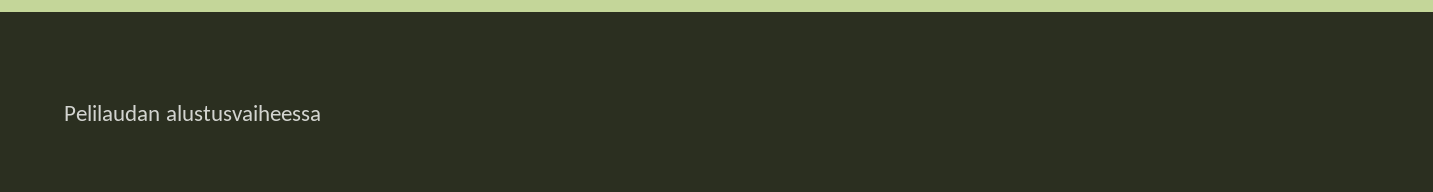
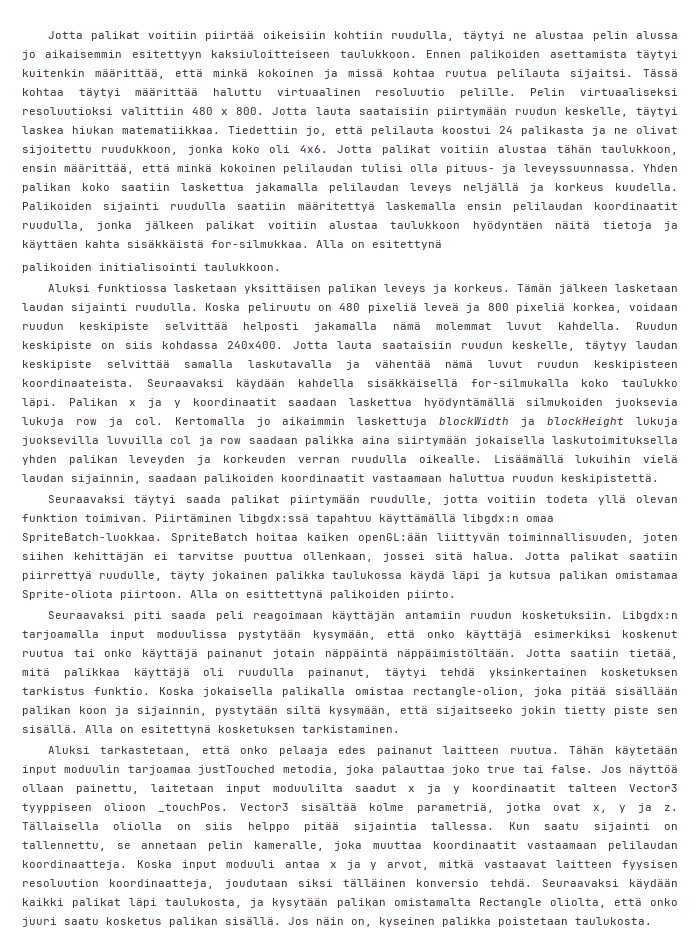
[64,105,322,121] Pelilaudan alustusvaiheessa -> [47,31,678,41] [22,50,678,60] [22,69,678,79] [22,88,678,98] [22,107,678,117] [22,126,678,136] [22,145,679,155] [22,164,678,174] [22,183,678,193] [22,202,678,212] [22,221,678,231] [22,240,442,250] [22,263,281,273] [47,284,678,294] [22,303,678,313] [22,322,678,332] [22,341,679,351] [22,360,678,370] [22,379,678,389] [22,398,678,408] [22,417,678,427] [22,436,678,446] [22,455,678,465] [22,474,659,484] [47,495,678,505] [22,514,554,524] [22,533,678,543] [22,552,678,562] [22,571,678,581] [22,590,456,600] [47,611,678,621] [22,630,679,640] [22,649,679,659] [22,668,678,678] [22,687,678,697] [22,706,678,716] [22,725,400,735] [47,746,678,756] [22,765,678,775] [22,784,678,794] [22,803,679,813] [22,822,678,832] [22,841,678,851] [22,860,678,870] [22,879,678,889] [22,898,679,908] [22,917,652,927] Jotta palikat voitiin piirtää oikeisiin kohtiin ruudulla, täytyi ne alustaa pelin alussa jo aikaisemmin esitettyyn kaksiuloitteiseen taulukkoon. Ennen palikoiden asettamista täytyi kuitenkin määrittää, että minkä kokoinen ja missä kohtaa ruutua pelilauta sijaitsi. Tässä kohtaa täytyi määrittää haluttu virtuaalinen resoluutio pelille. Pelin virtuaaliseksi resoluutioksi valittiin 480 x 800. Jotta lauta saataisiin piirtymään ruudun keskelle, täytyi laskea hiukan matematiikkaa. Tiedettiin jo, että pelilauta koostui 24 palikasta ja ne olivat sijoitettu ruudukkoon, jonka koko oli 4x6. Jotta palikat voitiin alustaa tähän taulukkoon, ensin määrittää, että minkä kokoinen pelilaudan tulisi olla pituus- ja leveyssuunnassa. Yhden palikan koko saatiin laskettua jakamalla pelilaudan leveys neljällä ja korkeus kuudella. Palikoiden sijainti ruudulla saatiin määritettyä laskemalla ensin pelilaudan koordinaatit ruudulla, jonka jälkeen palikat voitiin alustaa taulukkoon hyödyntäen näitä tietoja ja käyttäen kahta sisäkkäistä for-silmukkaa. Alla on esitettynä // palikoiden initialisointi taulukkoon. // Aluksi funktiossa lasketaan yksittäisen palikan leveys ja korkeus. Tämän jälkeen lasketaan laudan sijainti ruudulla. Koska peliruutu on 480 pixeliä leveä ja 800 pixeliä korkea, voidaan ruudun keskipiste selvittää helposti jakamalla nämä molemmat luvut kahdella. Ruudun keskipiste on siis kohdassa 240x400. Jotta lauta saataisiin ruudun keskelle, täytyy laudan keskipiste selvittää samalla laskutavalla ja vähentää nämä luvut ruudun keskipisteen koordinaateista. Seuraavaksi käydään kahdella sisäkkäisellä for-silmukalla koko taulukko läpi. Palikan x ja y koordinaatit saadaan laskettua hyödyntämällä silmukoiden juoksevia lukuja row ja col. Kertomalla jo aikaimmin laskettuja blockWidth ja blockHeight lukuja juoksevilla luvuilla col ja row saadaan palikka aina siirtymään jokaisella laskutoimituksella yhden palikan leveyden ja korkeuden verran ruudulla oikealle. Lisäämällä lukuihin vielä laudan sijainnin, saadaan palikoiden koordinaatit vastaamaan haluttua ruudun keskipistettä. // Seuraavaksi täytyi saada palikat piirtymään ruudulle, jotta voitiin todeta yllä olevan funktion toimivan. Piirtäminen libgdx:ssä tapahtuu käyttämällä libgdx:n omaa SpriteBatch-luokkaa. SpriteBatch hoitaa kaiken openGL:ään liittyvän toiminnallisuuden, joten siihen kehittäjän ei tarvitse puuttua ollenkaan, jossei sitä halua. Jotta palikat saatiin piirrettyä ruudulle, täyty jokainen palikka taulukossa käydä läpi ja kutsua palikan omistamaa Sprite-oliota piirtoon. Alla on esittettynä palikoiden piirto. // Seuraavaksi piti saada peli reagoimaan käyttäjän antamiin ruudun kosketuksiin. Libgdx:n tarjoamalla input moduulissa pystytään kysymään, että onko käyttäjä esimerkiksi koskenut ruutua tai onko käyttäjä painanut jotain näppäintä näppäimistöltään. Jotta saatiin tietää, mitä palikkaa käyttäjä oli ruudulla painanut, täytyi tehdä yksinkertainen kosketuksen tarkistus funktio. Koska jokaisella palikalla omistaa rectangle-olion, joka pitää sisällään palikan koon ja sijainnin, pystytään siltä kysymään, että sijaitseeko jokin tietty piste sen sisällä. Alla on esitettynä kosketuksen tarkistaminen. // Aluksi tarkastetaan, että onko pelaaja edes painanut laitteen ruutua. Tähän käytetään input moduulin tarjoamaa justTouched metodia, joka palauttaa joko true tai false. Jos näyttöä ollaan painettu, laitetaan input moduulilta saadut x ja y koordinaatit talteen Vector3 tyyppiseen olioon _touchPos. Vector3 sisältää kolme parametriä, jotka ovat x, y ja z. Tällaisella oliolla on siis helppo pitää sijaintia tallessa. Kun saatu sijainti on tallennettu, se annetaan pelin kameralle, joka muuttaa koordinaatit vastaamaan pelilaudan koordinaatteja. Koska input moduuli antaa x ja y arvot, mitkä vastaavat laitteen fyysisen resoluution koordinaatteja, joudutaan siksi tälläinen konversio tehdä. Seuraavaksi käydään kaikki palikat läpi taulukosta, ja kysytään palikan omistamalta Rectangle oliolta, että onko juuri saatu kosketus palikan sisällä. Jos näin on, kyseinen palikka poistetaan taulukosta.

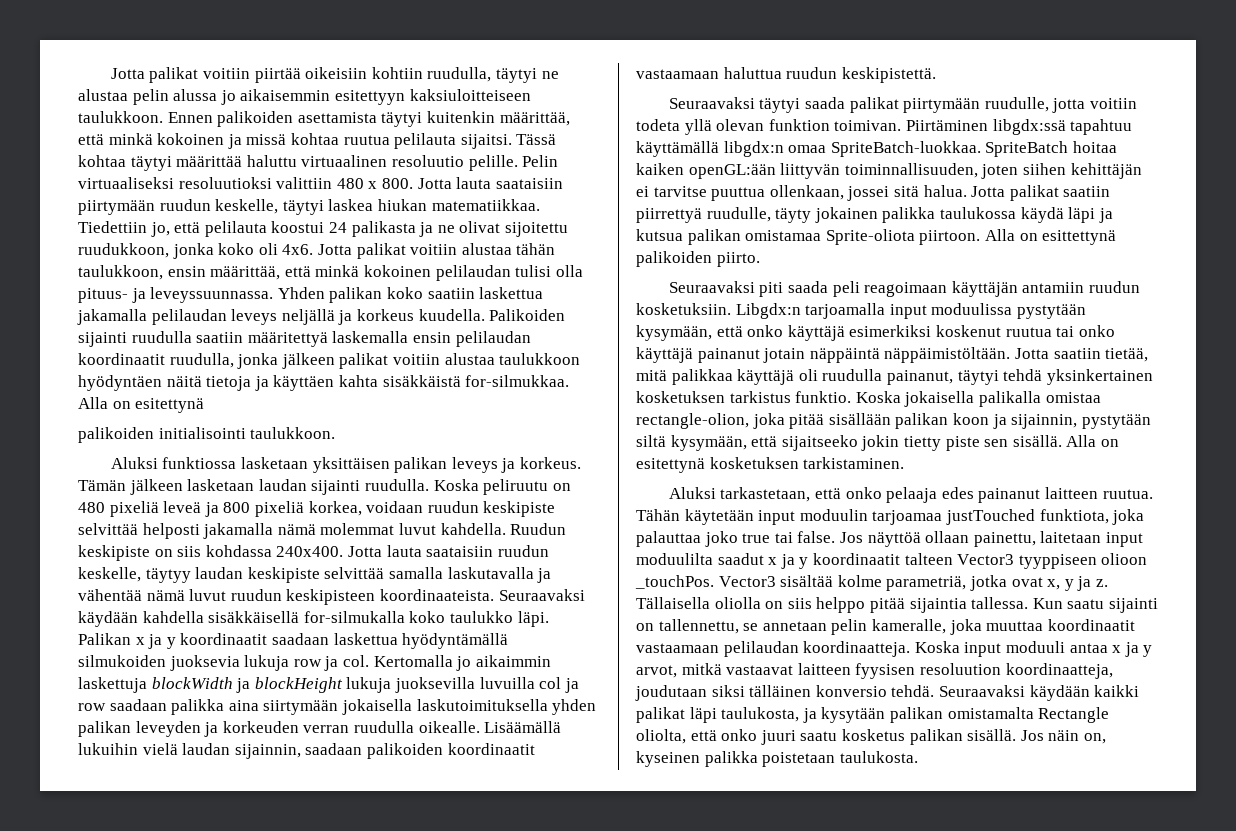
[282,765,339,775] metodia, -> [1039,509,1109,524] funktiota,

